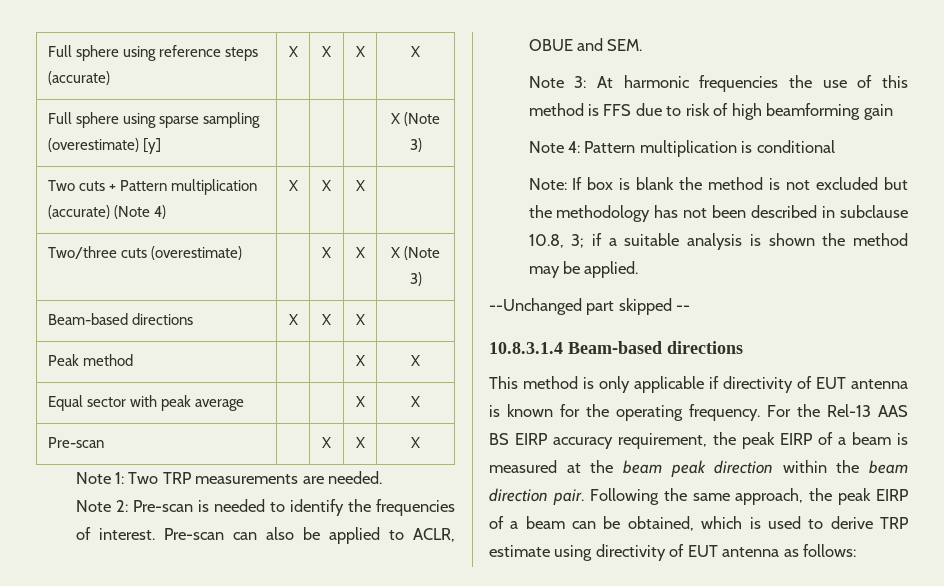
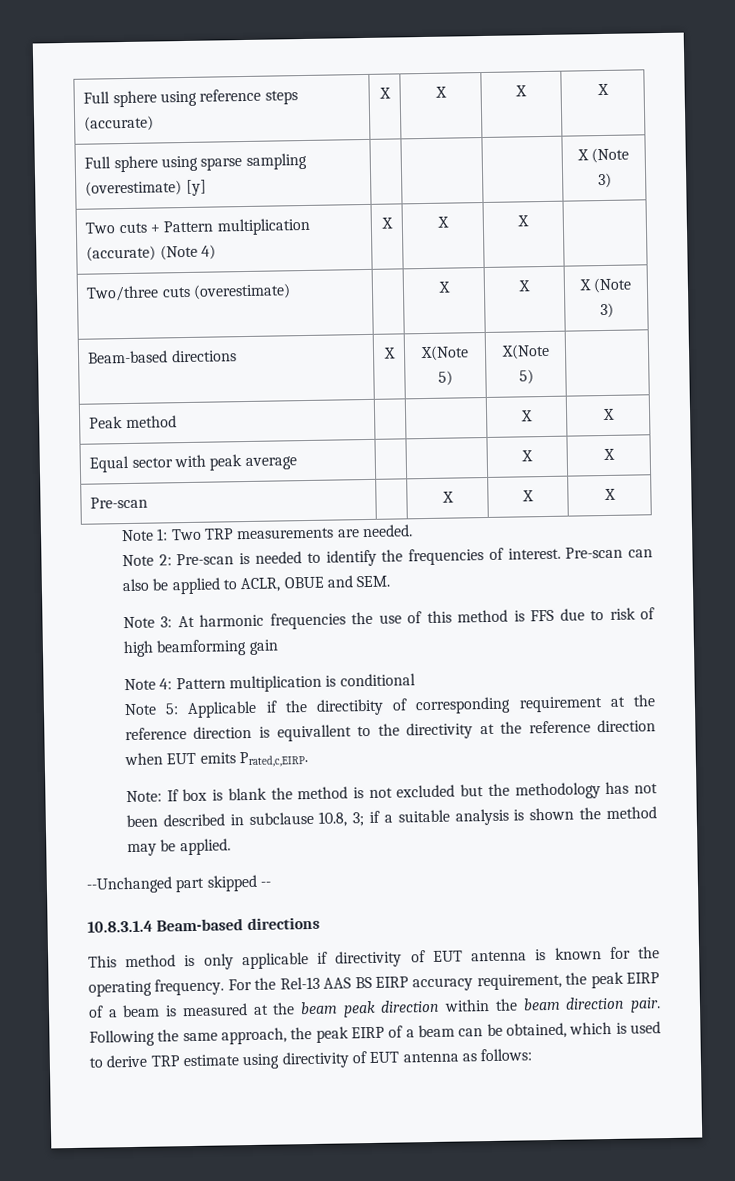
[322,314,331,325] [355,314,365,325] X | X -> [420,345,469,362] [438,370,453,386] [500,343,550,360] [518,369,534,385] X(Note 5) | X(Note 5)
(835, 146) none -> [123,694,655,719] [124,719,656,742] [123,751,308,768] // Note 5: Applicable if the directibity of corresponding requirement at the reference direction is equivallent to the directivity at the reference direction when EUT emits Prated,c,EIRP.

